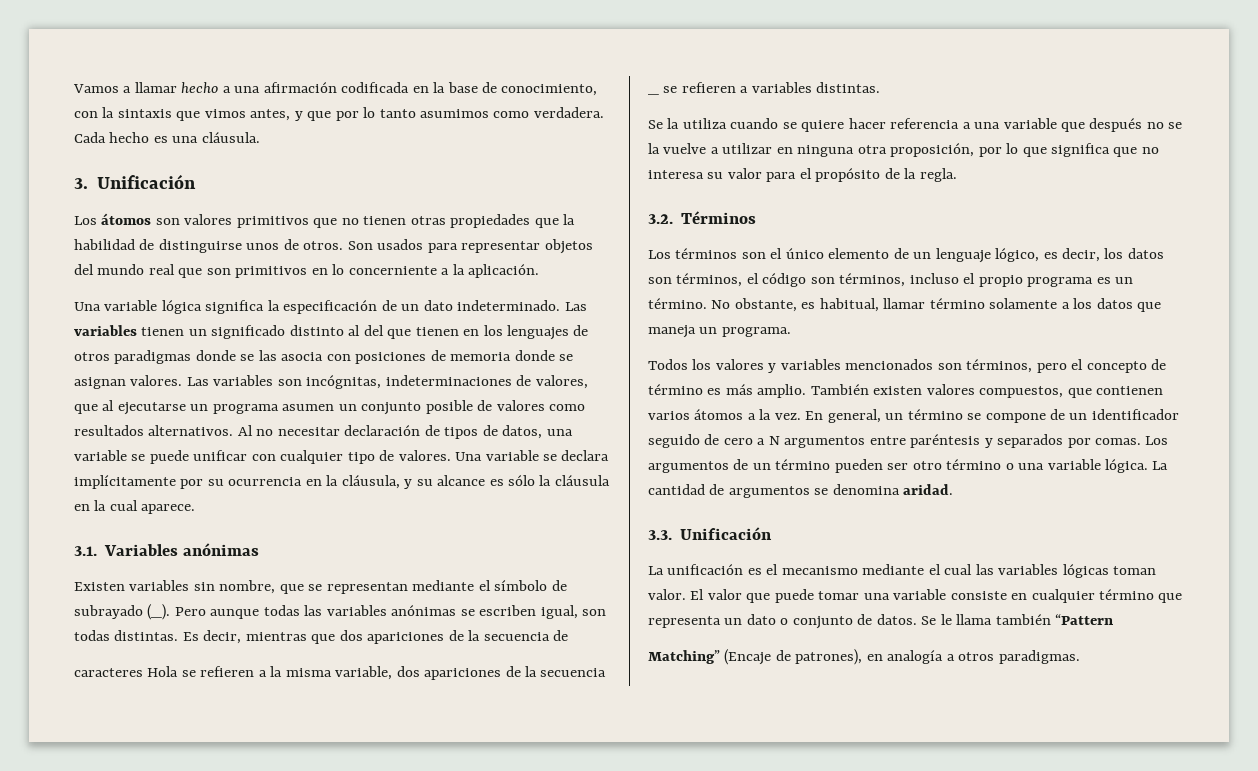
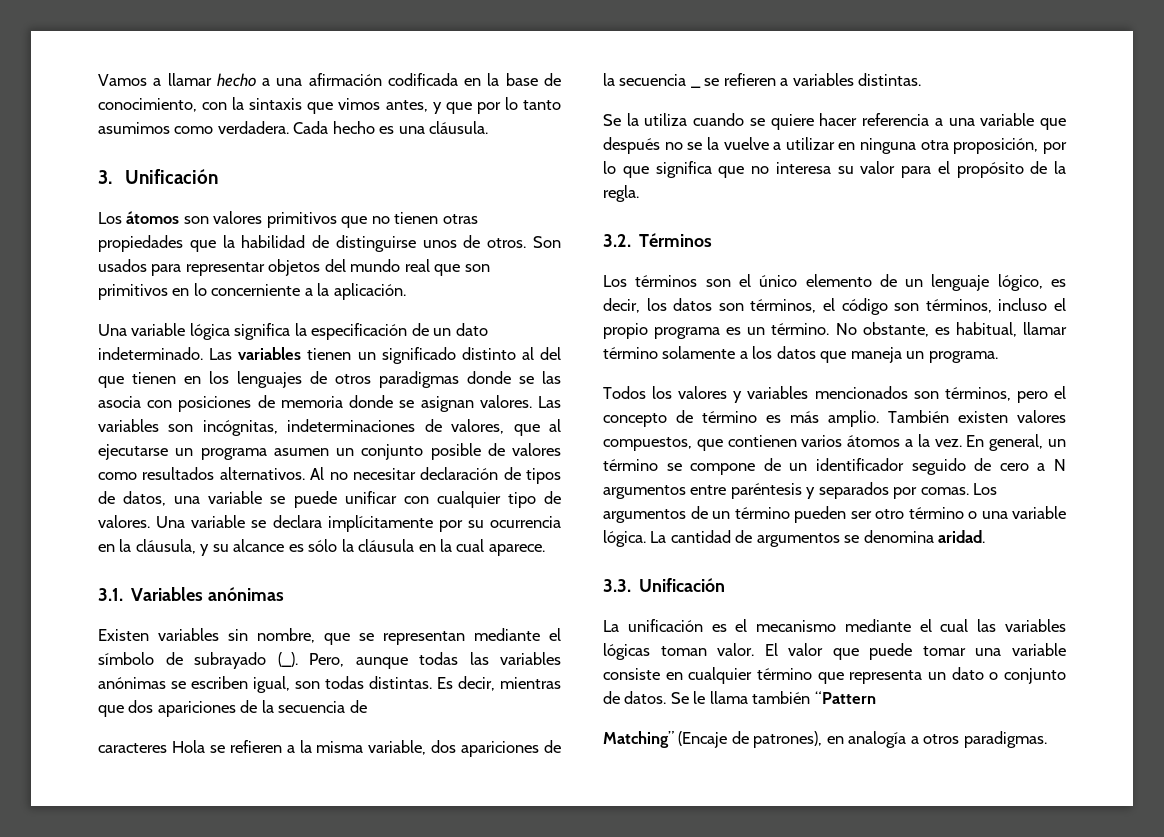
[174,607,206,616] Pero -> [309,653,344,667] Pero,

